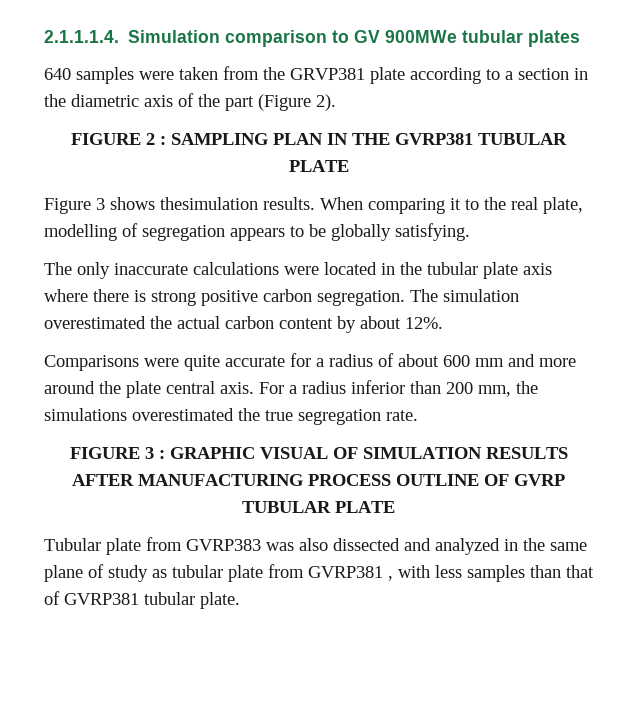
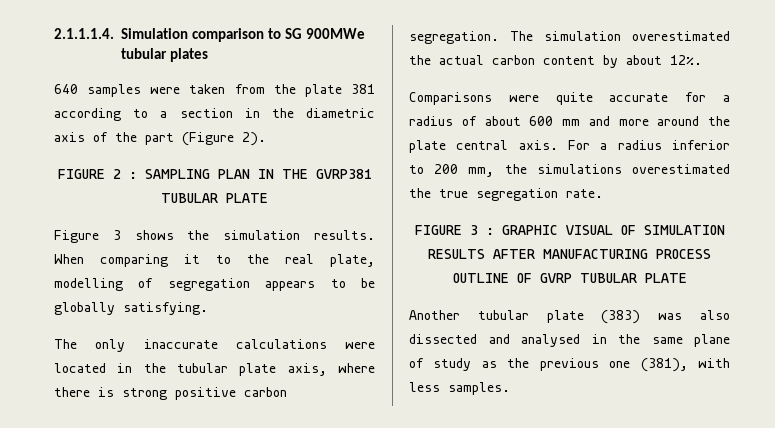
[354,30,381,43] GV -> [285,28,303,39] SG
[290,67,405,84] GRVP381 plate -> [304,84,375,97] plate 381
[160,197,258,210] thesimulation -> [187,230,301,240] the simulation
[523,263,552,275] axis -> [287,363,327,376] axis,
[410,381,441,394] than -> [409,165,424,174] to
[44,537,261,555] Tubular plate from GVRP383 -> [409,310,641,324] Another tubular plate (383)
[435,538,500,555] analyzed -> [521,334,580,347] analysed
[172,564,594,582] [44,591,240,609] tubular plate from GVRP381 , with less samples than that of GVRP381 tubular plate. -> [507,358,730,372] [409,382,510,395] the previous one (381), with less samples.

